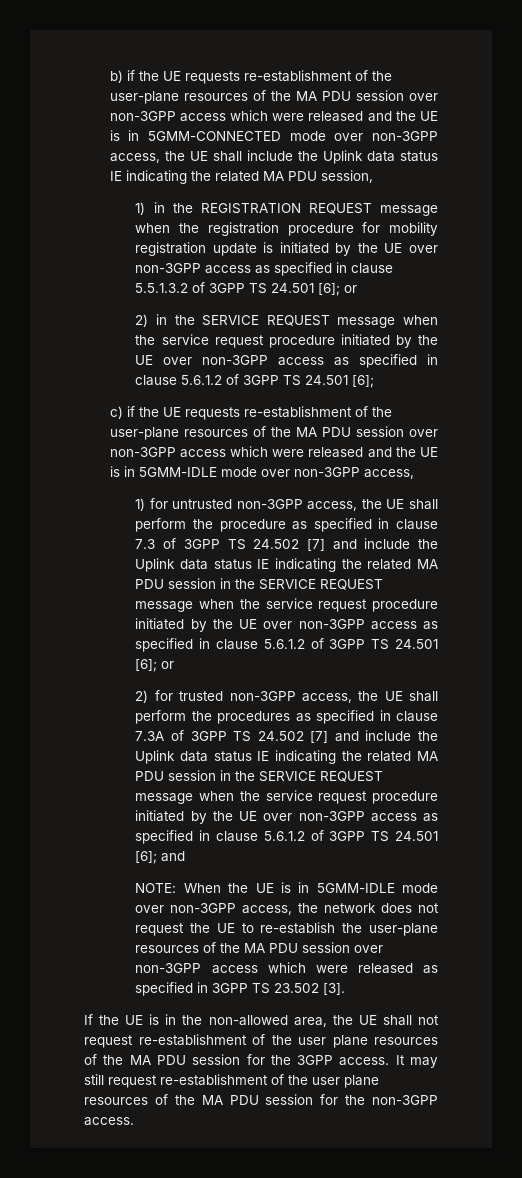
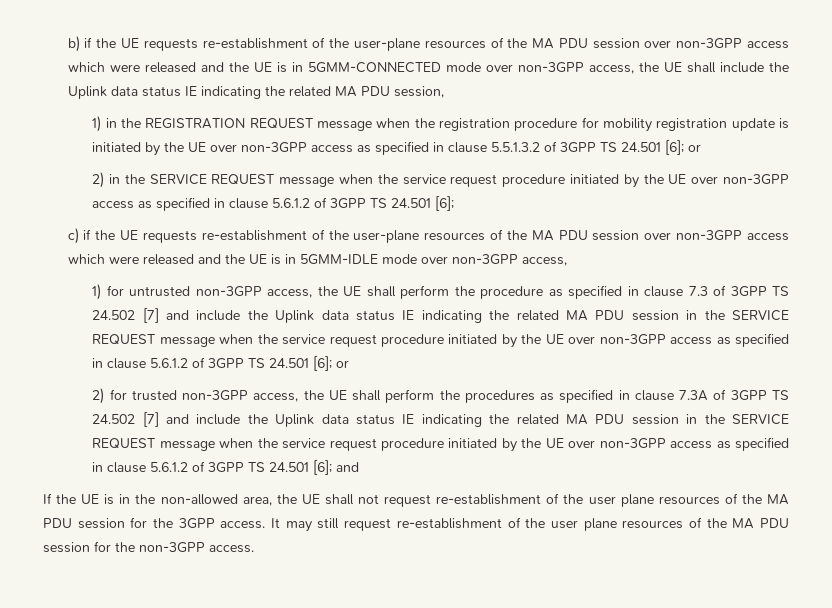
[135,882,438,893] [135,903,439,915] [135,922,439,936] [135,942,384,953] [135,962,438,974] [135,982,346,996] // NOTE: When the UE is in 5GMM-IDLE mode over non-3GPP access, the network does not request the UE to re-establish the user-plane resources of the MA PDU session over non-3GPP access which were released as specified in 3GPP TS 23.502 [3]. -> (360, 467) none

